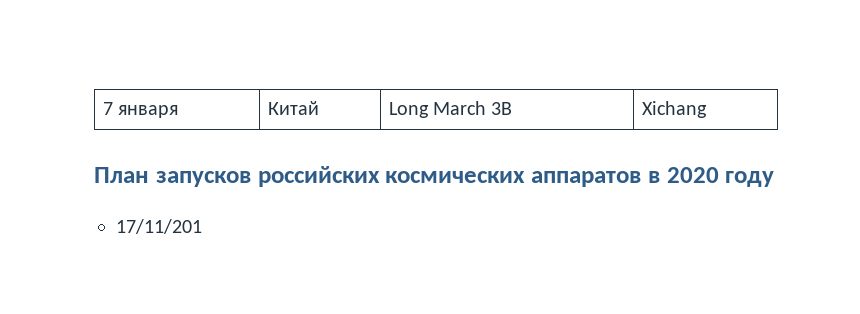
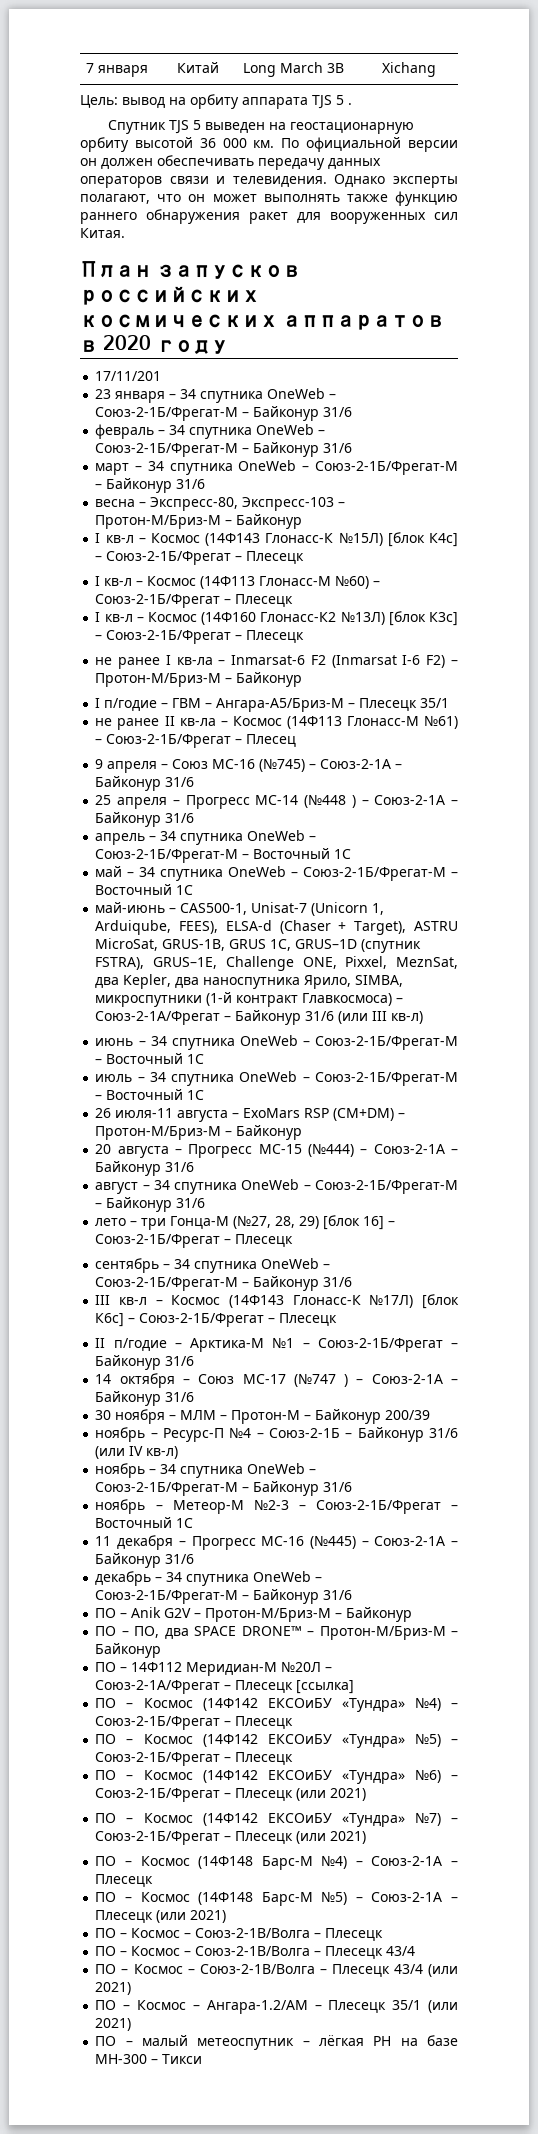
(707, 109) none -> [80,94,352,109] [107,120,414,134] [80,137,458,152] [80,155,381,170] [80,174,458,188] [80,191,458,206] [80,209,458,224] [80,228,125,238] // Цель: вывод на орбиту аппарата TJS 5 . // Спутник TJS 5 выведен на геостационарную орбиту высотой 36 000 км. По официальной версии он должен обеспечивать передачу данных операторов связи и телевидения. Однако эксперты полагают, что он может выполнять также функцию раннего обнаружения ракет для вооруженных сил Китая.
(202, 226) none -> [95,388,337,403] [95,406,353,421] [95,424,326,439] [95,442,353,457] [95,460,459,475] [95,478,206,493] [95,497,346,511] [95,514,303,529] [95,532,458,547] [95,551,305,565] [95,575,381,589] [95,594,294,608] [95,611,458,626] [95,630,305,644] [95,655,458,669] [95,672,303,687] [95,698,450,712] [95,715,458,730] [95,734,297,748] [95,758,403,773] [95,776,195,791] [95,794,459,809] [95,812,195,827] [95,830,317,845] [95,848,352,863] [95,866,459,881] [95,884,194,895] [95,902,385,916] [95,920,458,935] [95,938,422,953] [95,956,459,971] [95,974,404,989] [95,992,404,1007] [95,1010,424,1025] [95,1035,458,1050] [95,1053,205,1064] [95,1071,459,1086] [95,1089,205,1100] [95,1108,406,1122] [95,1125,303,1140] [95,1143,458,1158] [95,1161,195,1176] [95,1179,459,1194] [95,1197,206,1212] [95,1215,396,1230] [95,1234,294,1248] [95,1258,331,1273] [95,1276,353,1291] [95,1294,459,1309] [95,1313,338,1327] [95,1337,459,1352] [95,1355,195,1370] [95,1373,458,1388] [95,1391,195,1406] [95,1409,431,1424] [95,1427,458,1442] [95,1446,179,1459] [95,1463,317,1478] [95,1481,353,1496] [95,1499,458,1514] [95,1517,194,1528] [95,1535,458,1550] [95,1553,195,1568] [95,1571,323,1586] [95,1589,353,1604] [95,1607,413,1622] [95,1626,458,1640] [95,1643,162,1658] [95,1661,333,1676] [95,1680,355,1694] [95,1697,458,1712] [95,1716,294,1730] [95,1733,458,1748] [95,1752,294,1766] [95,1769,458,1784] [95,1788,367,1802] [95,1812,458,1827] [95,1831,367,1845] [95,1855,458,1870] [95,1874,154,1887] [95,1891,458,1906] [95,1910,227,1923] [95,1928,384,1941] [95,1946,416,1959] [95,1964,458,1977] [95,1982,132,1995] [95,2000,458,2014] [95,2018,132,2031] [95,2035,458,2050] [95,2054,203,2064] // 23 января – 34 спутника OneWeb – Союз-2-1Б/Фрегат-М – Байконур 31/6 // февраль – 34 спутника OneWeb – Союз-2-1Б/Фрегат-М – Байконур 31/6 // март – 34 спутника OneWeb – Союз-2-1Б/Фрегат-М – Байконур 31/6 // весна – Экспресс-80, Экспресс-103 – Протон-М/Бриз-М – Байконур // I кв-л – Космос (14Ф143 Глонасс-К №15Л) [блок К4с] – Союз-2-1Б/Фрегат – Плесецк // I кв-л – Космос (14Ф113 Глонасс-М №60) – Союз-2-1Б/Фрегат – Плесецк // I кв-л – Космос (14Ф160 Глонасс-К2 №13Л) [блок К3с] – Союз-2-1Б/Фрегат – Плесецк // не ранее I кв-ла – Inmarsat-6 F2 (Inmarsat I-6 F2) – Протон-М/Бриз-М – Байконур // I п/годие – ГВМ – Ангара-А5/Бриз-М – Плесецк 35/1 // не ранее II кв-ла – Космос (14Ф113 Глонасс-М №61) – Союз-2-1Б/Фрегат – Плесец // 9 апреля – Союз МС-16 (№745) – Союз-2-1А – Байконур 31/6 // 25 апреля – Прогресс МС-14 (№448 ) – Союз-2-1А – Байконур 31/6 // апрель – 34 спутника OneWeb – Союз-2-1Б/Фрегат-М – Восточный 1С // май – 34 спутника OneWeb – Союз-2-1Б/Фрегат-М – Восточный 1С // май-июнь – CAS500-1, Unisat-7 (Unicorn 1, Arduiqube, FEES), ELSA-d (Chaser + Target), ASTRU MicroSat, GRUS-1B, GRUS 1C, GRUS–1D (спутник FSTRA), GRUS–1E, Challenge ONE, Pixxel, MeznSat, два Kepler, два наноспутника Ярило, SIMBA, микроспутники (1-й контракт Главкосмоса) – Союз-2-1А/Фрегат – Байконур 31/6 (или III кв-л) // июнь – 34 спутника OneWeb – Союз-2-1Б/Фрегат-М – Восточный 1С // июль – 34 спутника OneWeb – Союз-2-1Б/Фрегат-М – Восточный 1С // 26 июля-11 августа – ExoMars RSP (CM+DM) – Протон-М/Бриз-М – Байконур // 20 августа – Прогресс МС-15 (№444) – Союз-2-1А – Байконур 31/6 // август – 34 спутника OneWeb – Союз-2-1Б/Фрегат-М – Байконур 31/6 // лето – три Гонца-М (№27, 28, 29) [блок 16] – Союз-2-1Б/Фрегат – Плесецк // сентябрь – 34 спутника OneWeb – Союз-2-1Б/Фрегат-М – Байконур 31/6 // III кв-л – Космос (14Ф143 Глонасс-К №17Л) [блок К6с] – Союз-2-1Б/Фрегат – Плесецк // II п/годие – Арктика-М №1 – Союз-2-1Б/Фрегат – Байконур 31/6 // 14 октября – Союз МС-17 (№747 ) – Союз-2-1А – Байконур 31/6 // 30 ноября – МЛМ – Протон-М – Байконур 200/39 // ноябрь – Ресурс-П №4 – Союз-2-1Б – Байконур 31/6 (или IV кв-л) // ноябрь – 34 спутника OneWeb – Союз-2-1Б/Фрегат-М – Байконур 31/6 // ноябрь – Метеор-М №2-3 – Союз-2-1Б/Фрегат – Восточный 1С // 11 декабря – Прогресс МС-16 (№445) – Союз-2-1А – Байконур 31/6 // декабрь – 34 спутника OneWeb – Союз-2-1Б/Фрегат-М – Байконур 31/6 // ПО – Anik G2V – Протон-М/Бриз-М – Байконур // ПО – ПО, два SPACE DRONE™ – Протон-М/Бриз-М – Байконур // ПО – 14Ф112 Меридиан-М №20Л – Союз-2-1А/Фрегат – Плесецк [ссылка] // ПО – Космос (14Ф142 ЕКСОиБУ «Тундра» №4) – Союз-2-1Б/Фрегат – Плесецк // ПО – Космос (14Ф142 ЕКСОиБУ «Тундра» №5) – Союз-2-1Б/Фрегат – Плесецк // ПО – Космос (14Ф142 ЕКСОиБУ «Тундра» №6) – Союз-2-1Б/Фрегат – Плесецк (или 2021) // ПО – Космос (14Ф142 ЕКСОиБУ «Тундра» №7) – Союз-2-1Б/Фрегат – Плесецк (или 2021) // ПО – Космос (14Ф148 Барс-М №4) – Союз-2-1А – Плесецк // ПО – Космос (14Ф148 Барс-М №5) – Союз-2-1А – Плесецк (или 2021) // ПО – Космос – Союз-2-1В/Волга – Плесецк // ПО – Космос – Союз-2-1В/Волга – Плесецк 43/4 // ПО – Космос – Союз-2-1В/Волга – Плесецк 43/4 (или 2021) // ПО – Космос – Ангара-1.2/АМ – Плесецк 35/1 (или 2021) // ПО – малый метеоспутник – лёгкая РН на базе МН-300 – Тикси

